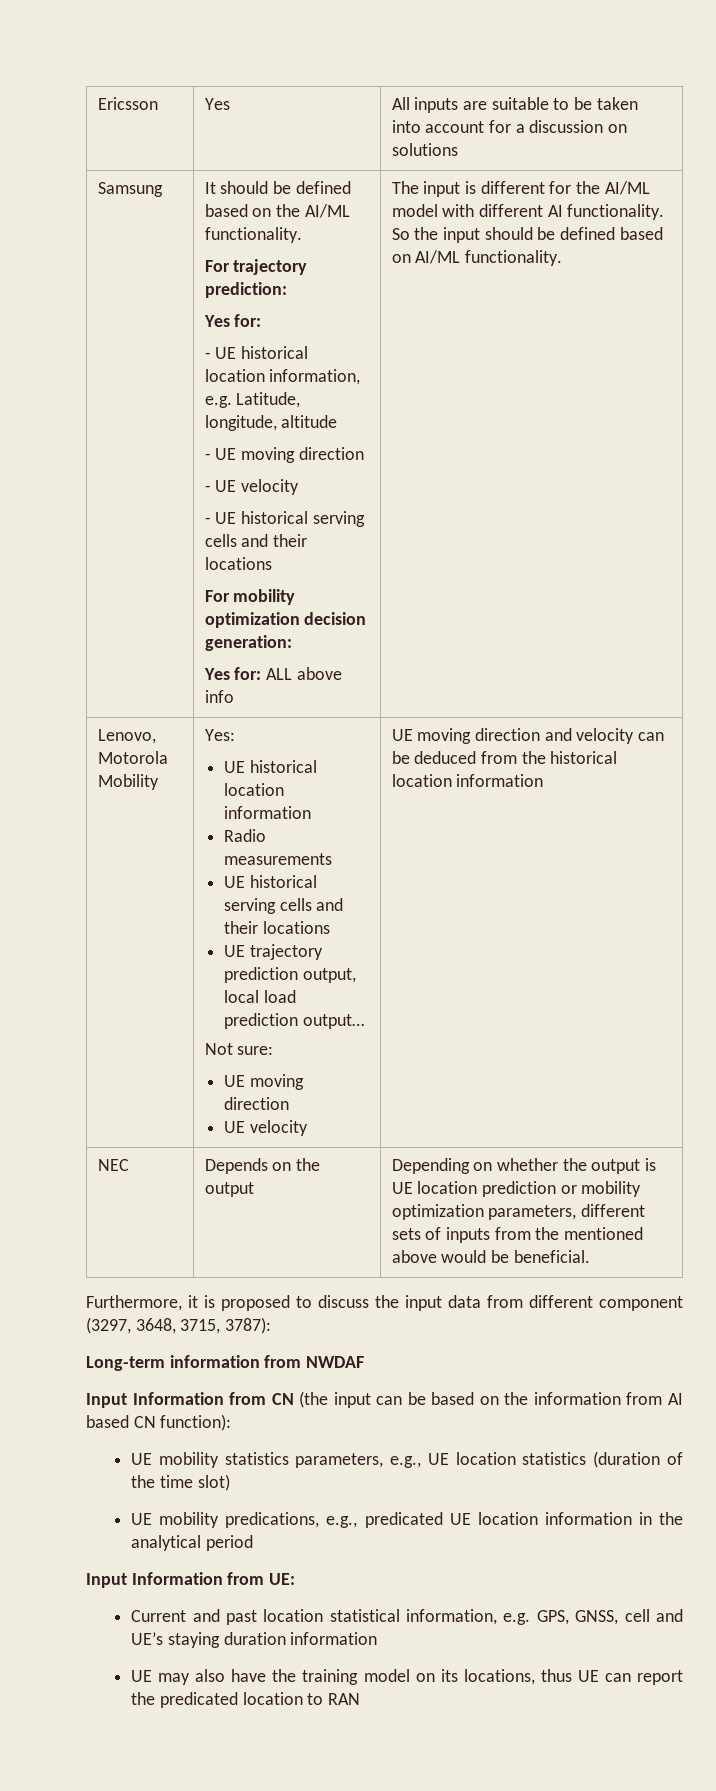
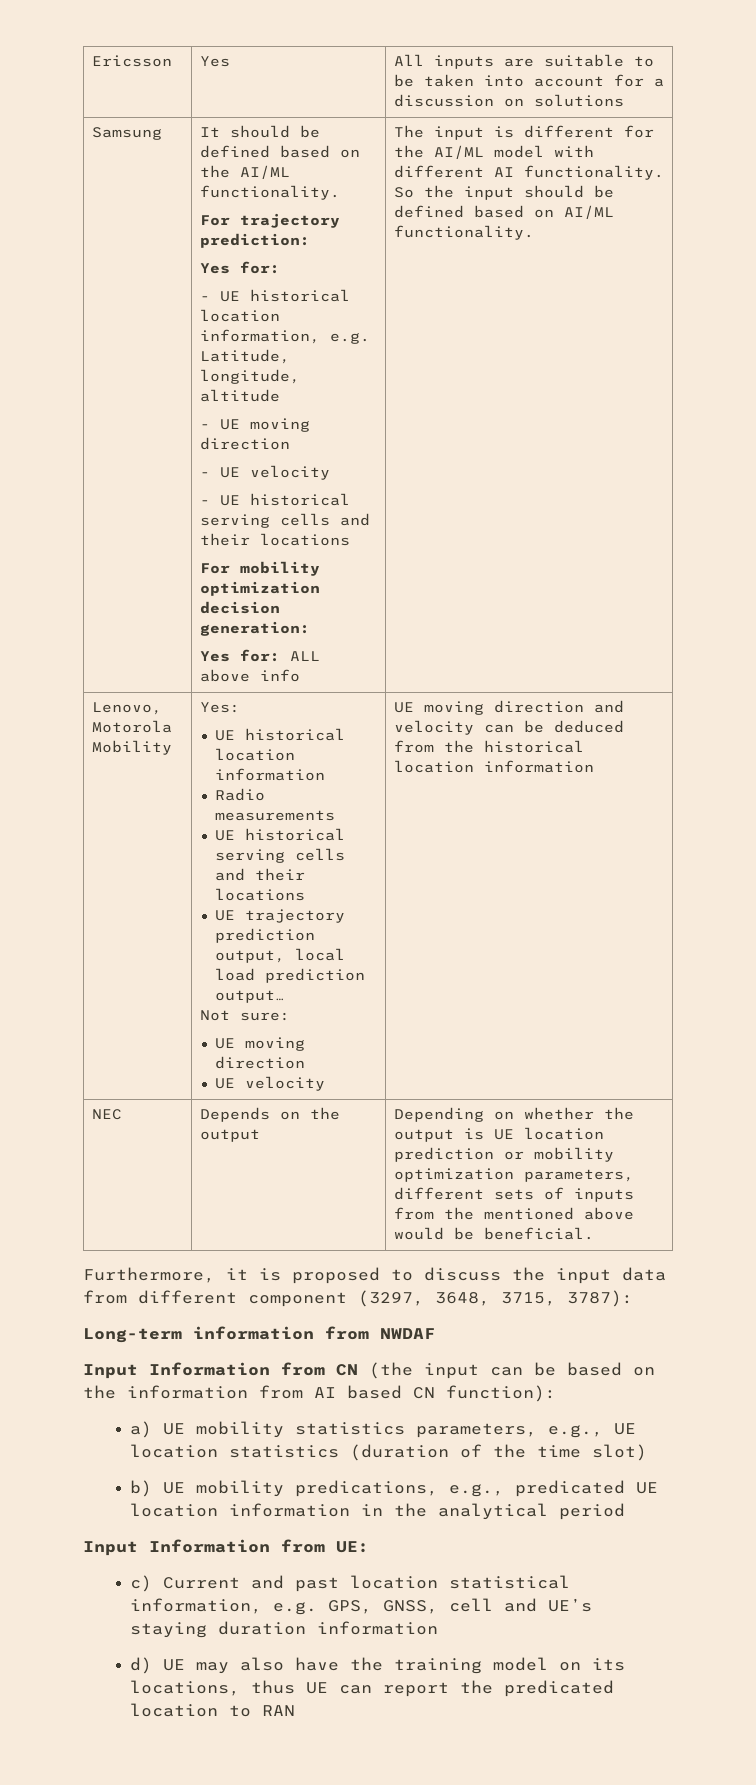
(232, 1422) none -> [129,1421,152,1438] a)
(230, 1482) none -> [129,1480,152,1497] b)
(296, 1579) none -> [129,1575,152,1592] c)
(378, 1638) none -> [129,1657,152,1674] d)

